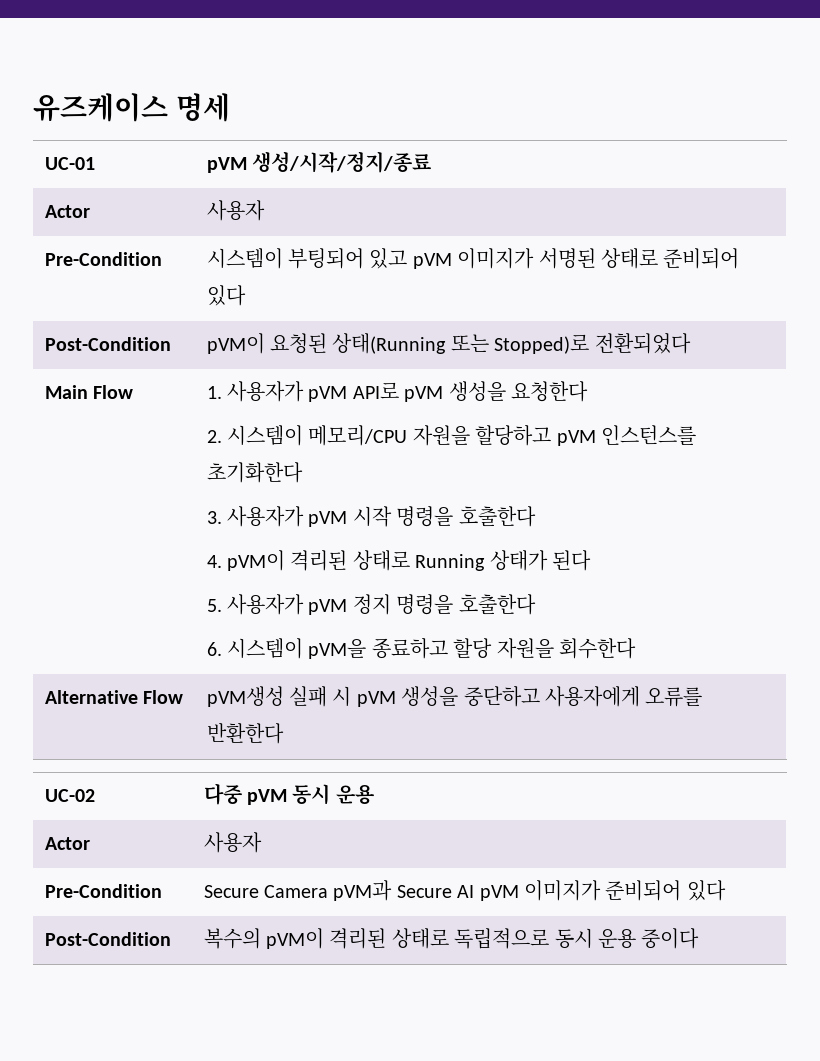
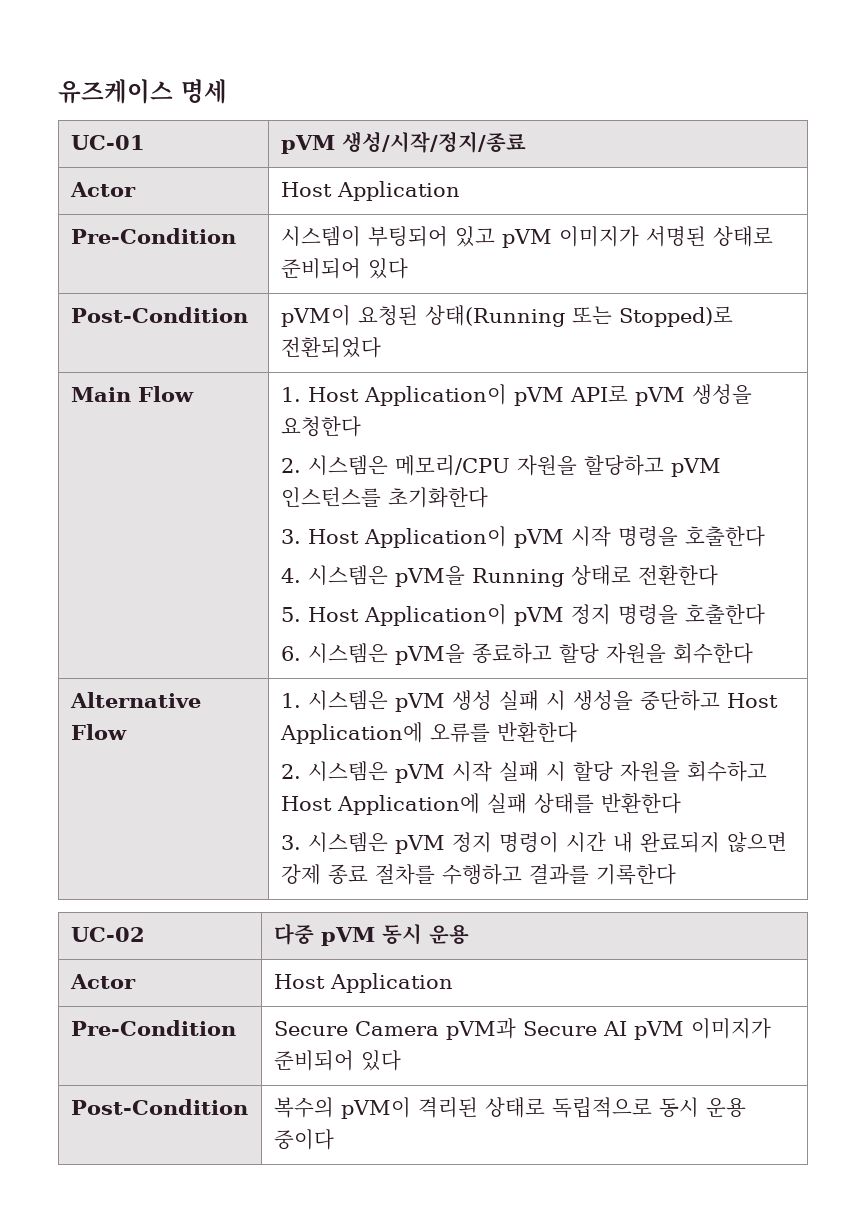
[206,200,265,221] 사용자 -> [280,181,460,201] Host Application
[226,381,304,402] 사용자가 -> [307,384,507,406] Host Application이
[226,425,303,446] 시스템이 -> [307,455,388,475] 시스템은
[226,506,304,527] 사용자가 -> [307,526,507,548] Host Application이
[226,550,591,571] pVM이 격리된 상태로 Running 상태가 된다 -> [307,565,718,587] 시스템은 pVM을 Running 상태로 전환한다
[226,594,304,615] 사용자가 -> [307,604,507,626] Host Application이
[226,638,303,659] 시스템이 -> [307,643,388,663] 시스템은
[206,686,396,707] pVM생성 실패 시 pVM -> [280,690,566,712] 1. 시스템은 pVM 생성 실패 시
[544,686,640,707] 사용자에게 -> [726,693,778,708] [279,722,423,744] Host Application에
(284, 733) none -> [280,761,767,783] [280,793,681,815] [280,832,787,854] [280,864,676,885] // 2. 시스템은 pVM 시작 실패 시 할당 자원을 회수하고 Host Application에 실패 상태를 반환한다 // 3. 시스템은 pVM 정지 명령이 시간 내 완료되지 않으면 강제 종료 절차를 수행하고 결과를 기록한다
[203,832,262,853] 사용자 -> [273,973,453,993] Host Application

